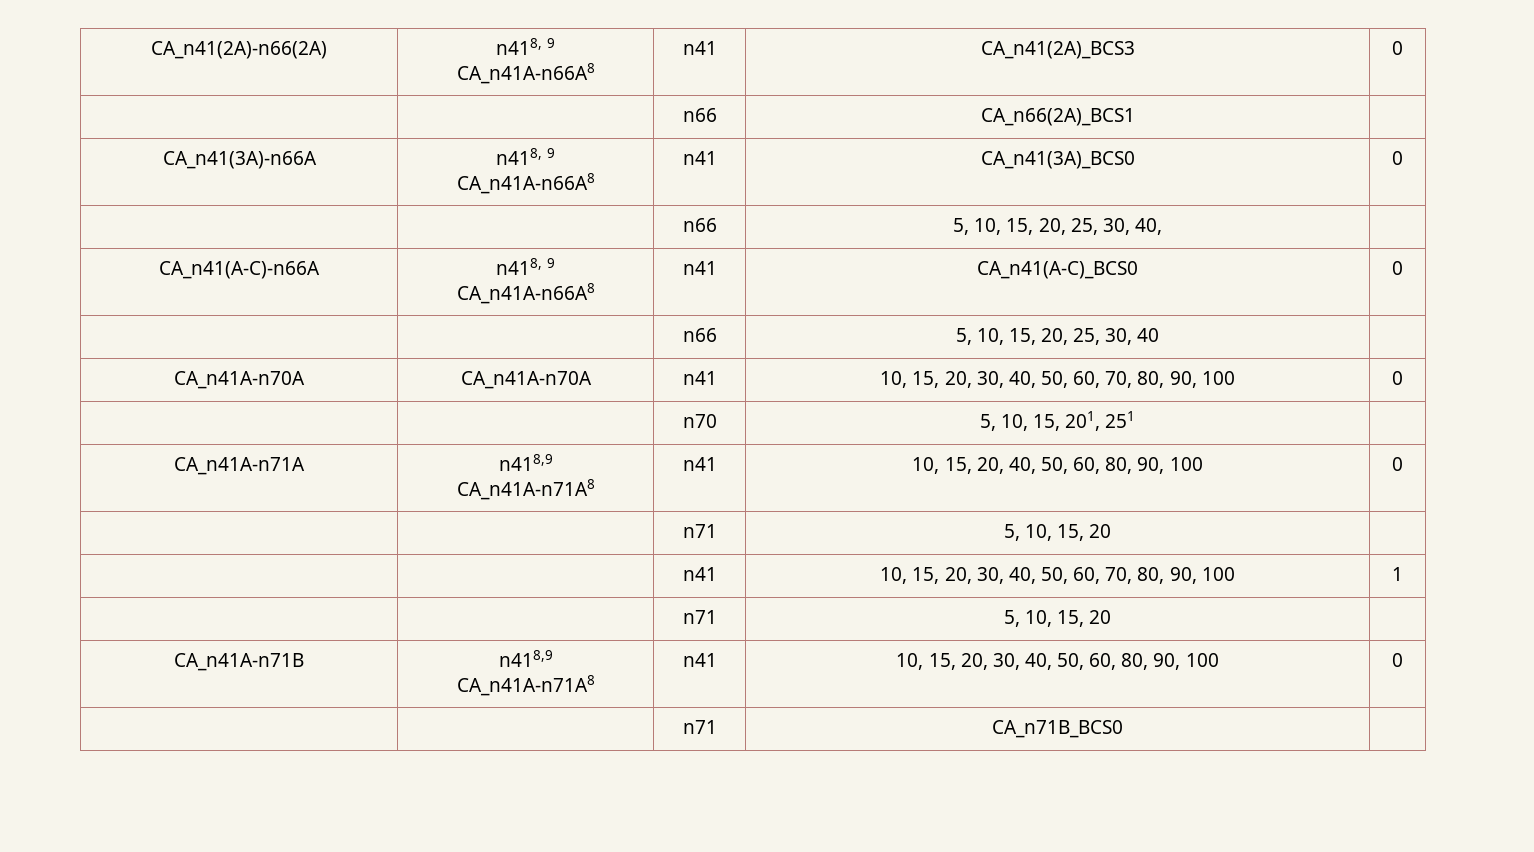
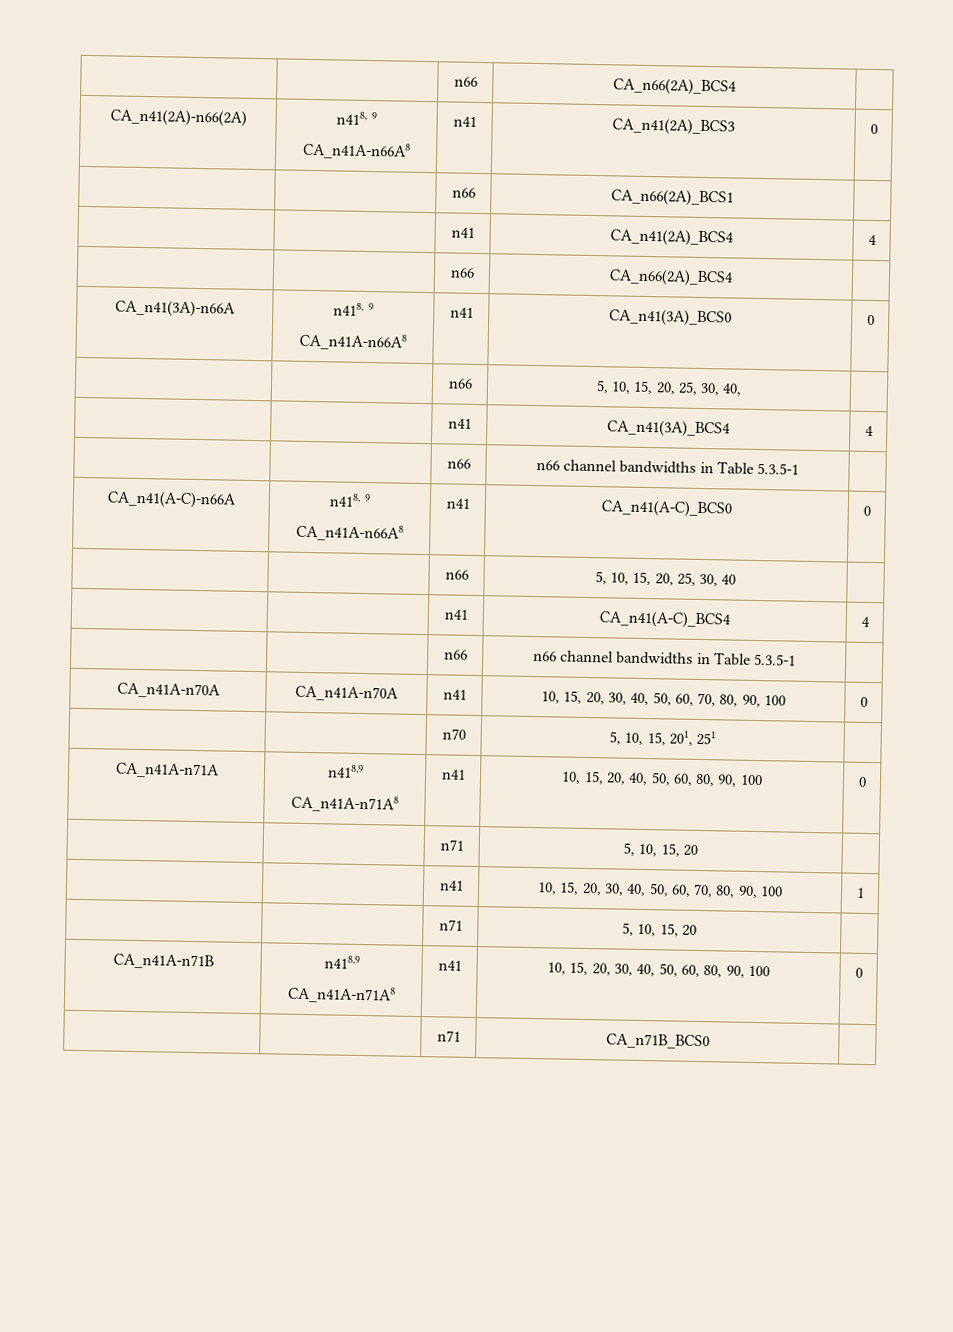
(151, 50) none -> [453,76,478,87] [613,77,737,96] | | n66 | CA_n66(2A)_BCS4 | //
(1135, 117) none -> [450,227,475,238] [610,228,734,247] [867,234,877,246] [449,267,475,278] [609,268,734,287] // | | n41 | CA_n41(2A)_BCS4 | 4 // | | n66 | CA_n66(2A)_BCS4 |
(1162, 226) none -> [447,418,472,429] [607,419,731,438] [864,425,874,437] [446,458,471,469] [535,459,800,475] // | | n41 | CA_n41(3A)_BCS4 | 4 // | | n66 | n66 channel bandwidths in Table 5.3.5-1 |
(1160, 335) none -> [443,609,468,620] [599,610,731,629] [860,616,870,627] [443,649,468,660] [532,650,797,666] // | | n41 | CA_n41(A-C)_BCS4 | 4 // | | n66 | n66 channel bandwidths in Table 5.3.5-1 |

